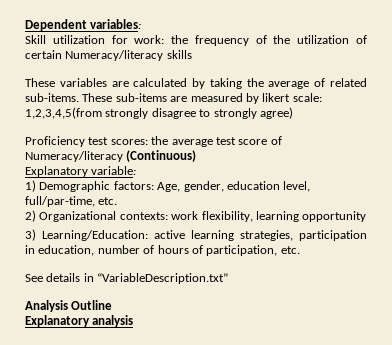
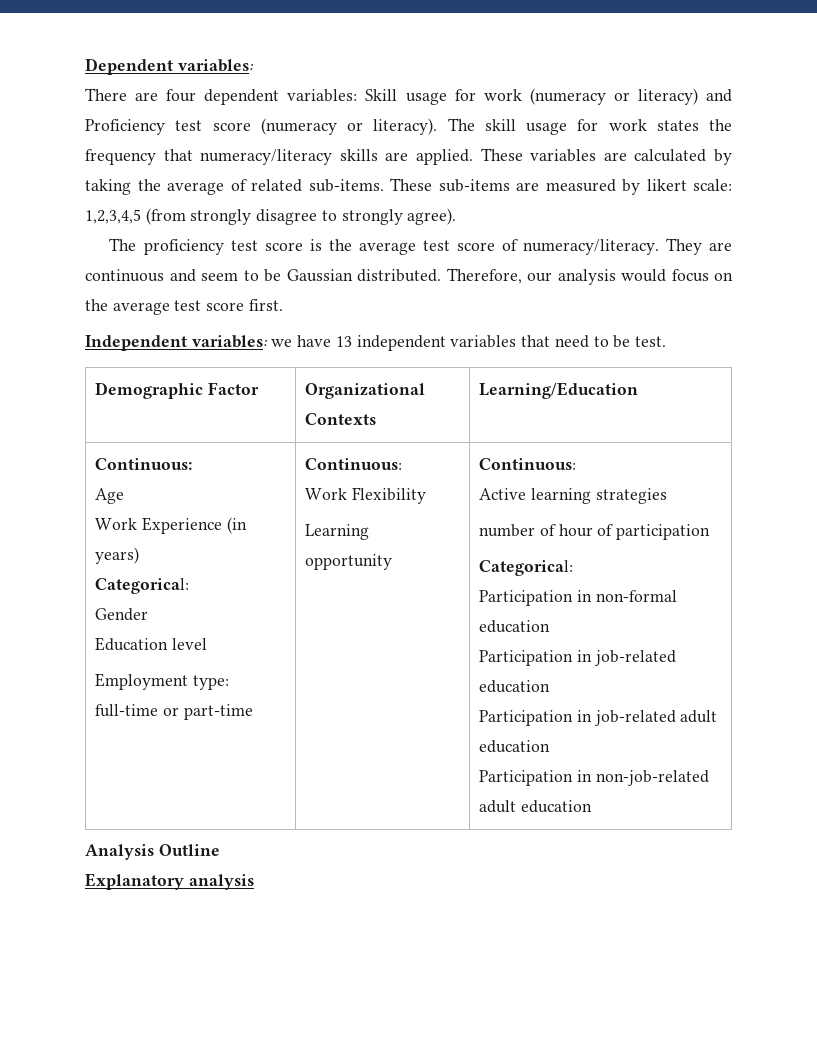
[25,35,367,46] [25,50,164,61] Skill utilization for work: the frequency of the utilization of certain Numeracy/literacy -> [85,88,733,105] [85,118,732,135] [85,149,333,165] There are four dependent variables: Skill usage for work (numeracy or literacy) and Proficiency test score (numeracy or literacy). The skill usage for work states the frequency that numeracy/literacy
(192, 54) // -> [385,149,473,165] are applied.
[25,107,102,119] 1,2,3,4,5(from -> [85,208,186,225] 1,2,3,4,5 (from
[259,107,293,119] [25,136,148,147] agree) // Proficiency test scores: -> [407,208,457,225] [109,238,322,255] agree). // The proficiency test score is
[25,150,197,162] [25,166,137,177] [25,180,311,192] [25,196,118,207] [25,210,367,222] [25,229,367,241] [25,245,300,256] [25,273,229,284] Numeracy/literacy (Continuous) // Explanatory variable: // 1) Demographic factors: Age, gender, education level, full/par-time, etc. // 2) Organizational contexts: work flexibility, learning opportunity // 3) Learning/Education: active learning strategies, participation in education, number of hours of participation, etc. // See details in “VariableDescription.txt” -> [522,238,732,255] [85,268,733,285] [85,299,283,315] [85,335,666,351] [95,382,259,399] [305,383,426,399] [305,413,377,425] [479,382,639,399] [95,458,193,470] [95,488,125,504] [95,517,247,534] [95,547,140,564] [95,578,190,594] [95,608,149,621] [95,637,207,651] [95,673,229,690] [95,704,253,720] [305,458,403,470] [305,487,426,504] [305,524,370,540] [305,554,393,570] [479,458,577,470] [479,488,667,504] [479,524,711,540] [479,560,574,576] [479,590,677,606] [479,620,551,633] [479,650,676,666] [479,680,551,693] [479,710,718,726] [479,740,551,753] [479,770,709,786] [479,800,592,813] numeracy/literacy. They are continuous and seem to be Gaussian distributed. Therefore, our analysis would focus on the average test score first. // Independent variables: we have 13 independent variables that need to be test. // Demographic Factor | Organizational Contexts | Learning/Education // Continuous: // Age // Work Experience (in years) // Categorical: // Gender // Education level // Employment type: full-time or part-time | Continuous: // Work Flexibility // Learning opportunity | Continuous: // Active learning strategies // number of hour of participation // Categorical: // Participation in non-formal education // Participation in job-related education // Participation in job-related adult education // Participation in non-job-related adult education

